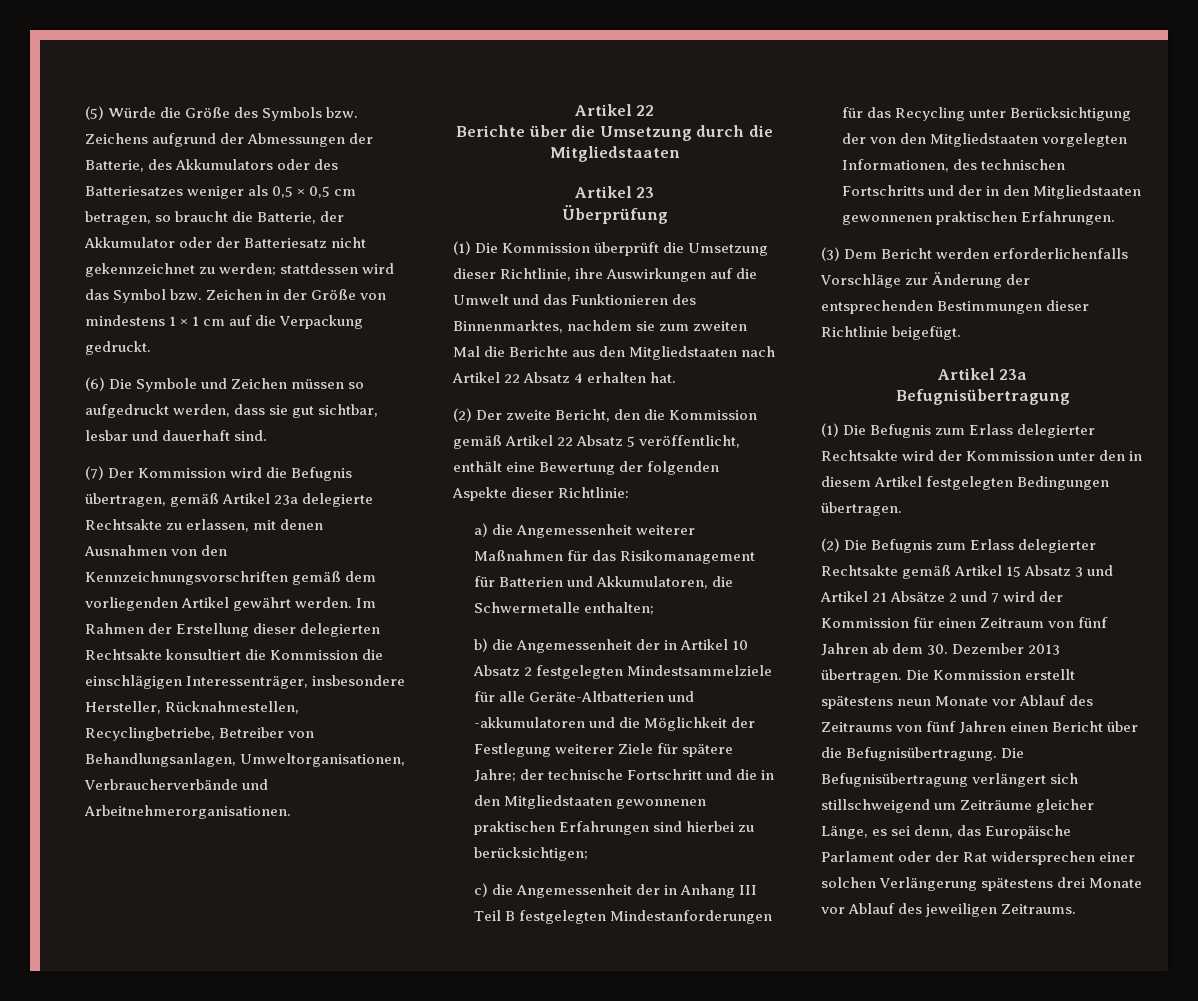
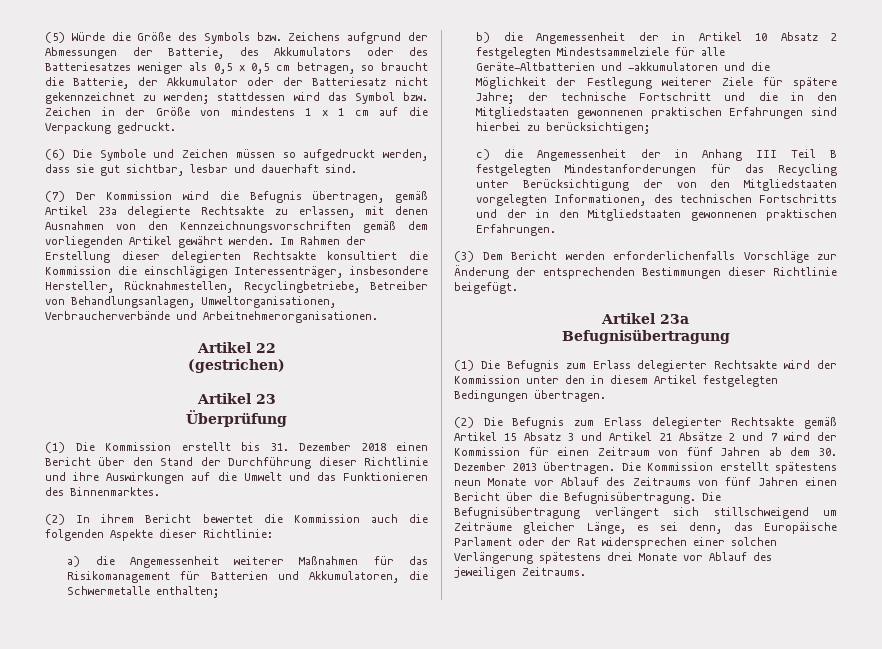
[456,125,773,141] [549,146,680,162] Berichte über die Umsetzung durch die Mitgliedstaaten -> [188,359,285,373] (gestrichen)
[594,242,769,256] [453,268,572,281] überprüft die Umsetzung dieser Richtlinie, -> [181,442,428,451] [45,457,428,469] [45,472,66,481] erstellt bis 31. Dezember 2018 einen Bericht über den Stand der Durchführung dieser Richtlinie und
[453,320,748,333] [453,346,776,360] [452,372,677,383] [453,408,758,422] [453,435,741,449] [453,461,644,475] Binnenmarktes, nachdem sie zum zweiten Mal die Berichte aus den Mitgliedstaaten nach Artikel 22 Absatz 4 erhalten hat. // (2) Der zweite Bericht, den die Kommission gemäß Artikel 22 Absatz 5 veröffentlicht, enthält eine Bewertung der -> [70,487,160,496] [45,514,428,525] Binnenmarktes. // (2) In ihrem Bericht bewertet die Kommission auch die

